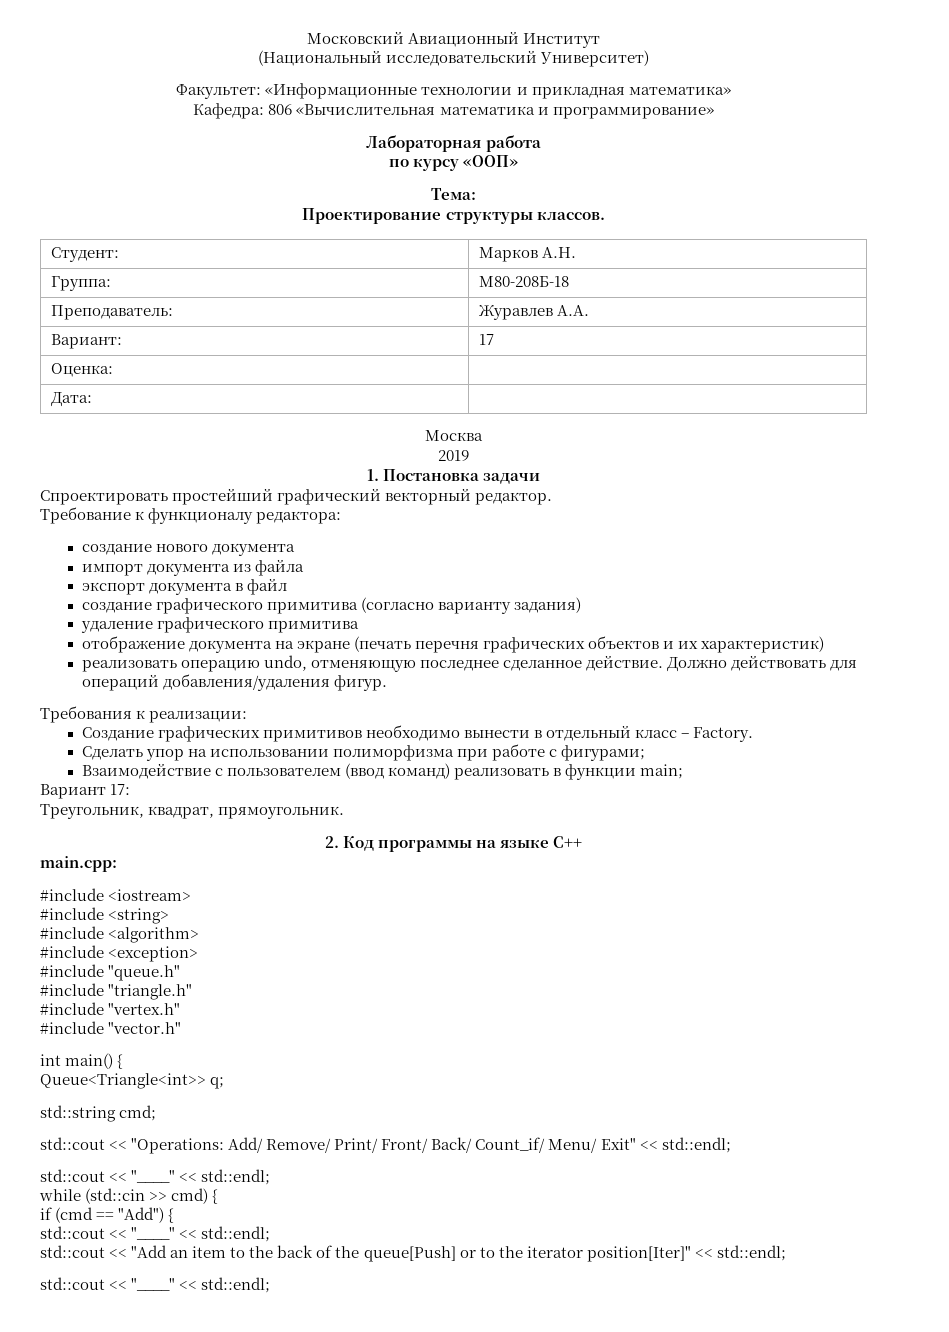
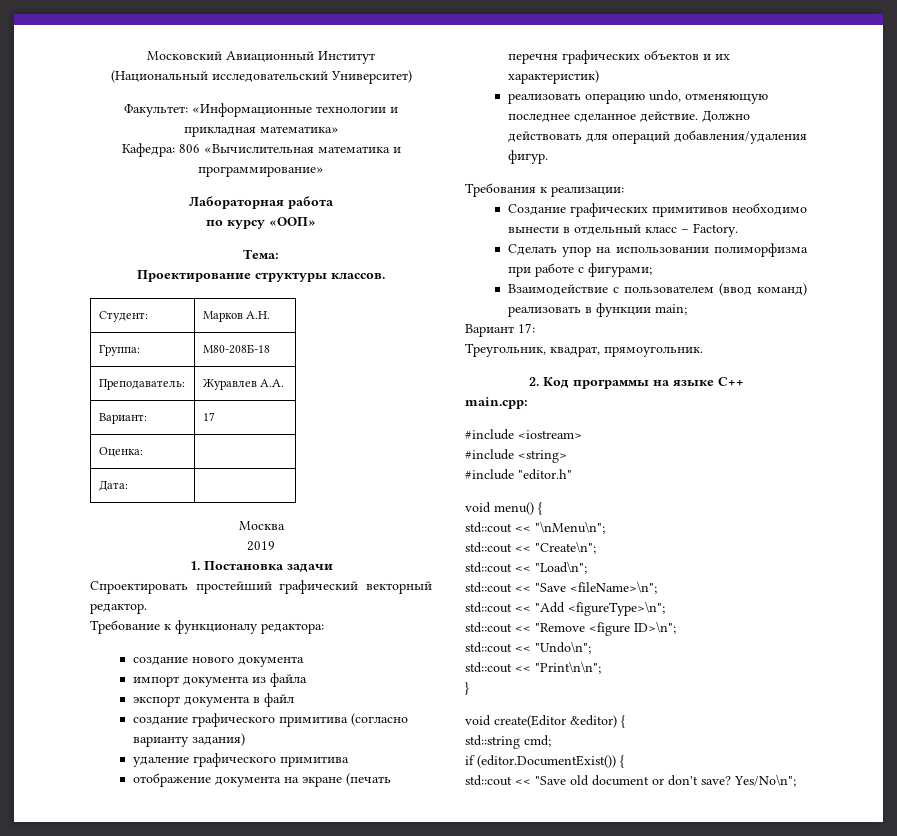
[108,927,200,943] [40,945,199,962] [40,964,181,981] [40,983,193,1000] [40,1002,181,1015] [40,1021,182,1034] [40,1053,124,1069] [40,1073,225,1089] [40,1105,157,1122] [40,1137,731,1154] [40,1169,271,1185] [39,1188,219,1204] [40,1207,175,1223] [40,1226,271,1242] [40,1245,786,1262] [40,1277,271,1293] <algorithm> // #include <exception> // #include "queue.h" // #include "triangle.h" // #include "vertex.h" // #include "vector.h" // int main() { // Queue<Triangle<int>> q; // std::string cmd; // std::cout << "Operations: Add/ Remove/ Print/ Front/ Back/ Count_if/ Menu/ Exit" << std::endl; // std::cout << "____" << std::endl; // while (std::cin >> cmd) { // if (cmd == "Add") { // std::cout << "____" << std::endl; // std::cout << "Add an item to the back of the queue[Push] or to the iterator position[Iter]" << std::endl; // std::cout << "____" << std::endl; -> [518,469,572,480] [465,502,542,515] [465,521,605,534] [465,541,596,554] [465,561,587,574] [465,581,657,594] [465,601,665,616] [465,621,676,636] [465,641,591,654] [465,661,601,674] [465,682,469,695] [465,715,625,728] [465,735,551,749] [465,755,624,768] [465,774,796,787] "editor.h" // void menu() { // std::cout << "\nMenu\n"; // std::cout << "Create\n"; // std::cout << "Load\n"; // std::cout << "Save <fileName>\n"; // std::cout << "Add <figureType>\n"; // std::cout << "Remove <figure ID>\n"; // std::cout << "Undo\n"; // std::cout << "Print\n\n"; // } // void create(Editor &editor) { // std::string cmd; // if (editor.DocumentExist()) { // std::cout << "Save old document or don't save? Yes/No\n";

